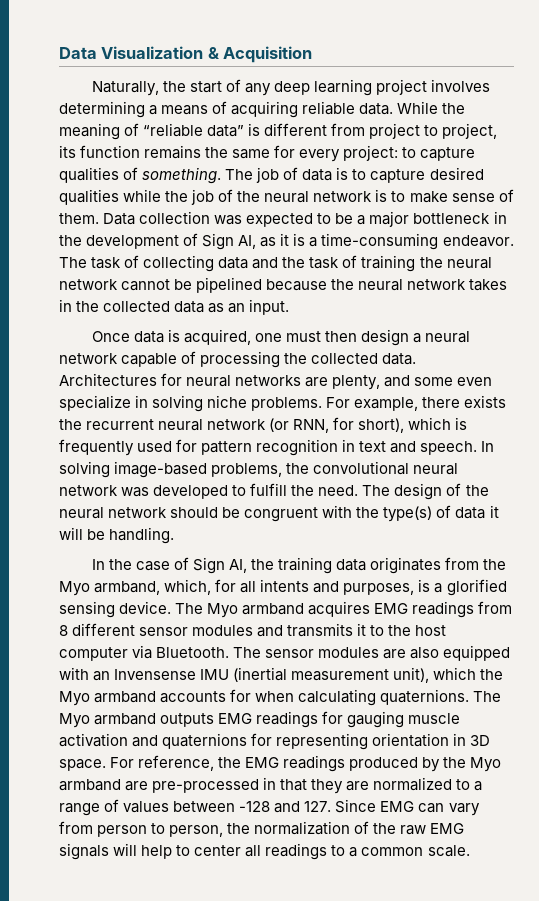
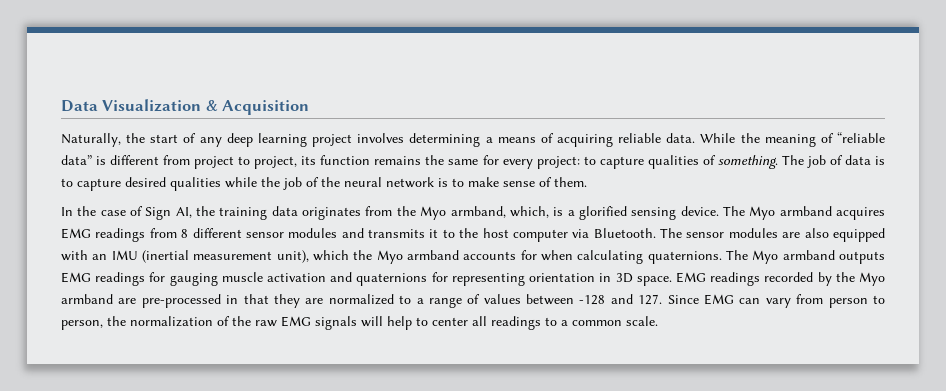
[103,211,507,227] [59,233,514,250] [59,255,492,272] [59,277,508,293] [59,299,290,315] [91,329,471,346] [59,351,417,368] [59,373,493,390] [59,395,507,412] [59,417,468,433] [59,439,495,456] [59,461,459,478] [59,483,489,500] [59,505,499,522] [59,527,175,544] Data collection was expected to be a major bottleneck in the development of Sign AI, as it is a time-consuming endeavor. The task of collecting data and the task of training the neural network cannot be pipelined because the neural network takes in the collected data as an input. // Once data is acquired, one must then design a neural network capable of processing the collected data. Architectures for neural networks are plenty, and some even specialize in solving niche problems. For example, there exists the recurrent neural network (or RNN, for short), which is frequently used for pattern recognition in text and speech. In solving image-based problems, the convolutional neural network was developed to fulfill the need. The design of the neural network should be congruent with the type(s) of data it will be handling. -> (587, 182) none
[215,579,415,595] for all intents and purposes, -> (549, 212) none
[114,669,197,680] Invensense -> (108, 257) none
[110,755,419,772] For reference, the EMG readings produced -> [675,272,814,286] EMG readings recorded

